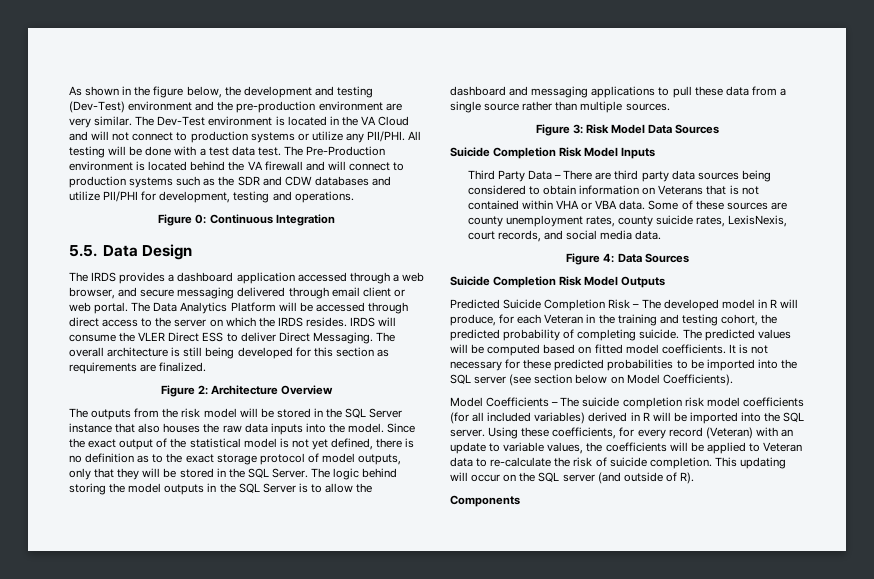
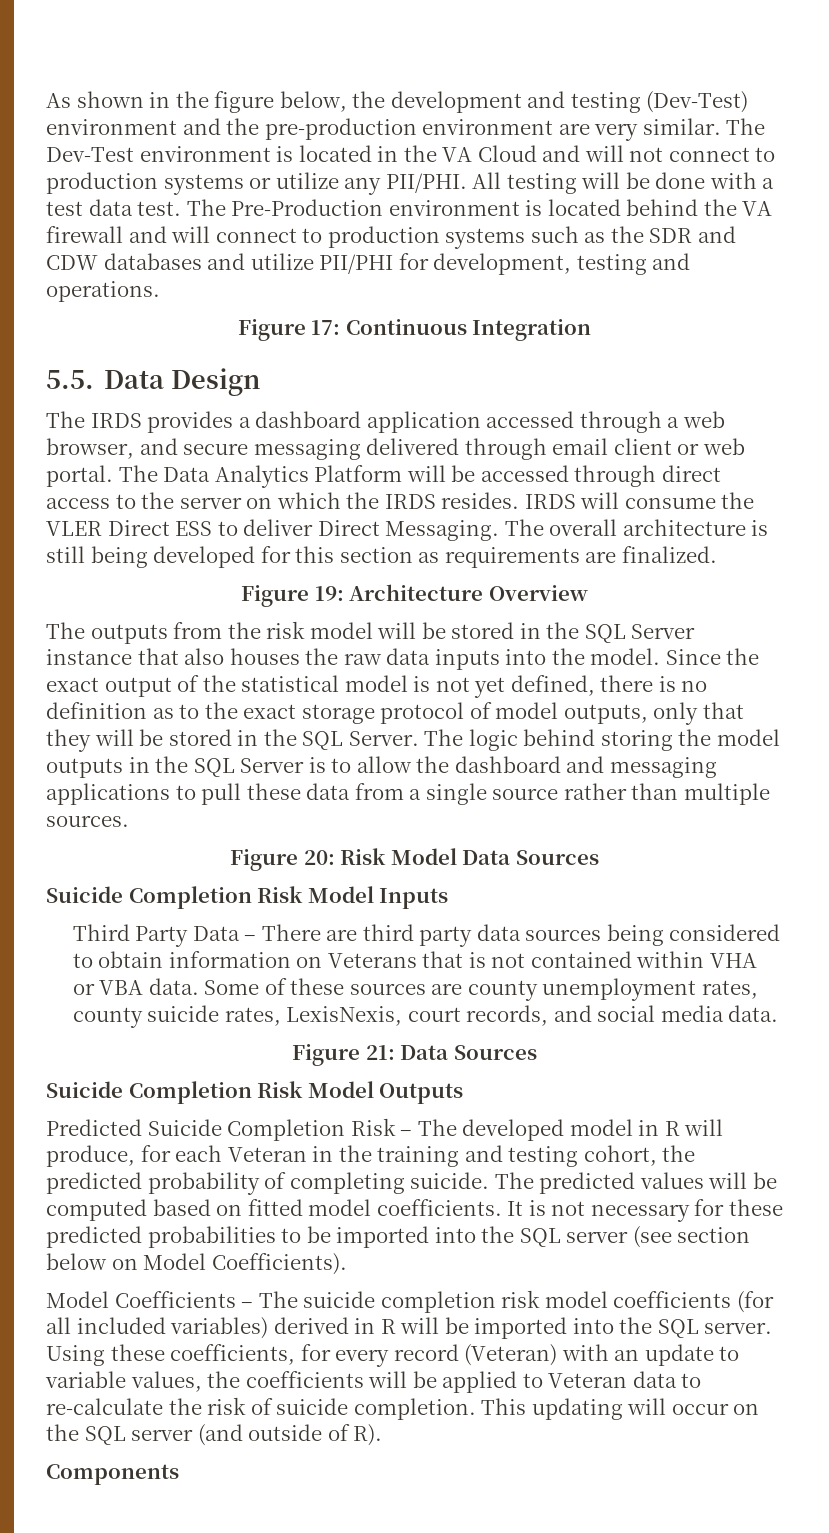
[195,214,207,224] 0: -> [311,320,341,335] 17:
[197,385,208,395] 2: -> [314,586,344,601] 19:
[572,124,583,134] 3: -> [303,850,335,865] 20:
[603,253,615,263] 4: -> [365,1045,395,1060] 21:

